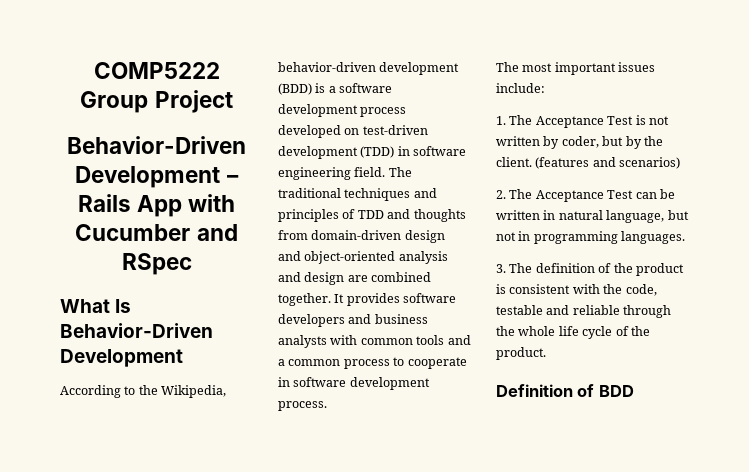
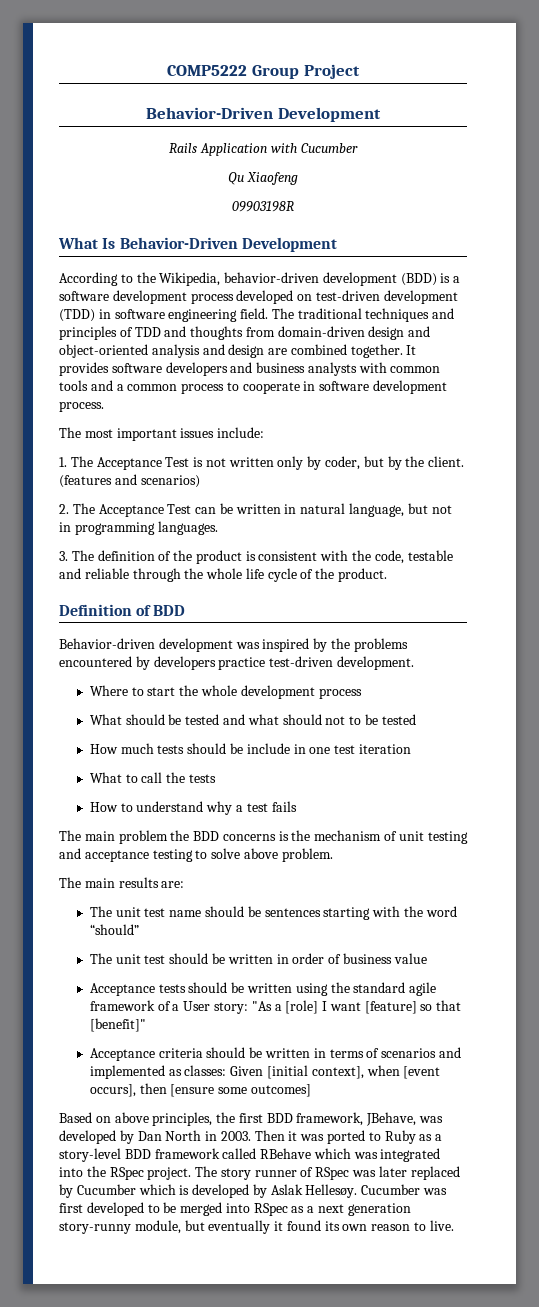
[226,175,239,183] [77,194,182,217] – Rails App -> [169,143,268,156] // Rails Application
[196,224,238,241] [121,253,192,275] and RSpec -> [228,172,298,185] [232,201,294,212] // Qu Xiaofeng // 09903198R
(540, 141) none -> [277,456,304,470] only
(634, 391) none -> [59,638,408,652] [59,656,414,670] [89,685,362,699] [89,714,416,725] [89,743,411,754] [89,772,216,783] [89,801,297,815] [59,830,468,844] [59,848,333,862] [59,877,185,888] [89,906,457,920] [89,924,139,935] [89,953,427,964] [89,982,437,996] [89,1000,462,1014] [89,1018,146,1032] [89,1047,461,1061] [89,1065,441,1079] [89,1083,311,1097] [59,1112,444,1126] [59,1130,443,1144] [59,1148,441,1162] [59,1166,460,1180] [59,1184,448,1198] [59,1202,411,1216] [59,1220,454,1234] // Behavior-driven development was inspired by the problems encountered by developers practice test-driven development. // Where to start the whole development process // What should be tested and what should not to be tested // How much tests should be include in one test iteration // What to call the tests // How to understand why a test fails // The main problem the BDD concerns is the mechanism of unit testing and acceptance testing to solve above problem. // The main results are: // The unit test name should be sentences starting with the word “should” // The unit test should be written in order of business value // Acceptance tests should be written using the standard agile framework of a User story: "As a [role] I want [feature] so that [benefit]" // Acceptance criteria should be written in terms of scenarios and implemented as classes: Given [initial context], when [event occurs], then [ensure some outcomes] // Based on above principles, the first BDD framework, JBehave, was developed by Dan North in 2003. Then it was ported to Ruby as a story-level BDD framework called RBehave which was integrated into the RSpec project. The story runner of RSpec was later replaced by Cucumber which is developed by Aslak Hellesøy. Cucumber was first developed to be merged into RSpec as a next generation story-runny module, but eventually it found its own reason to live.

